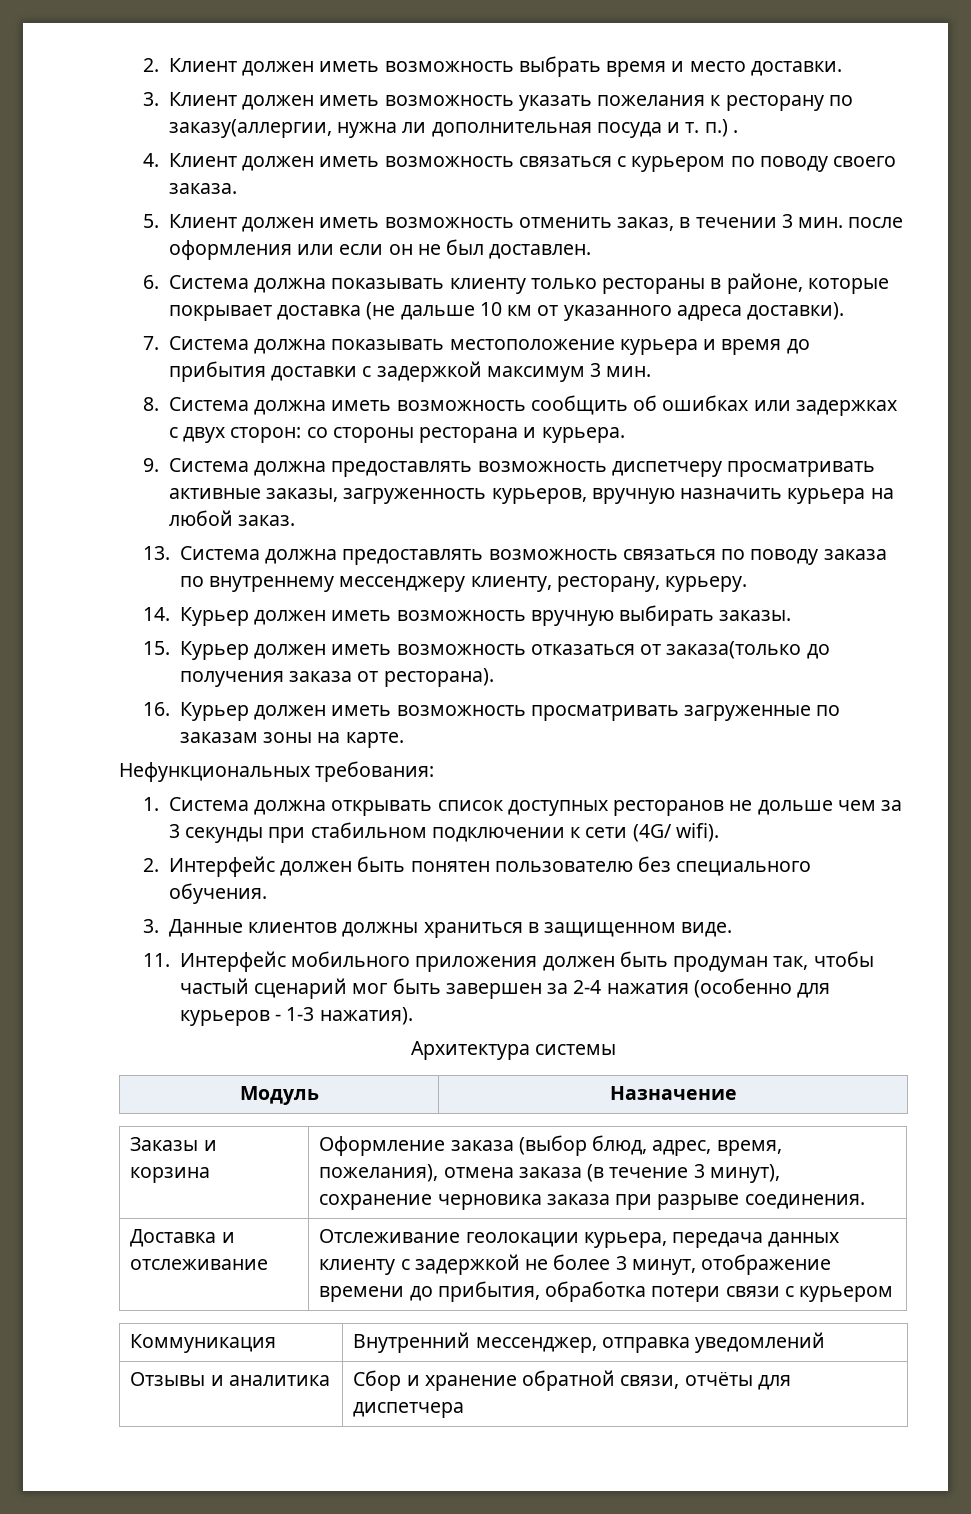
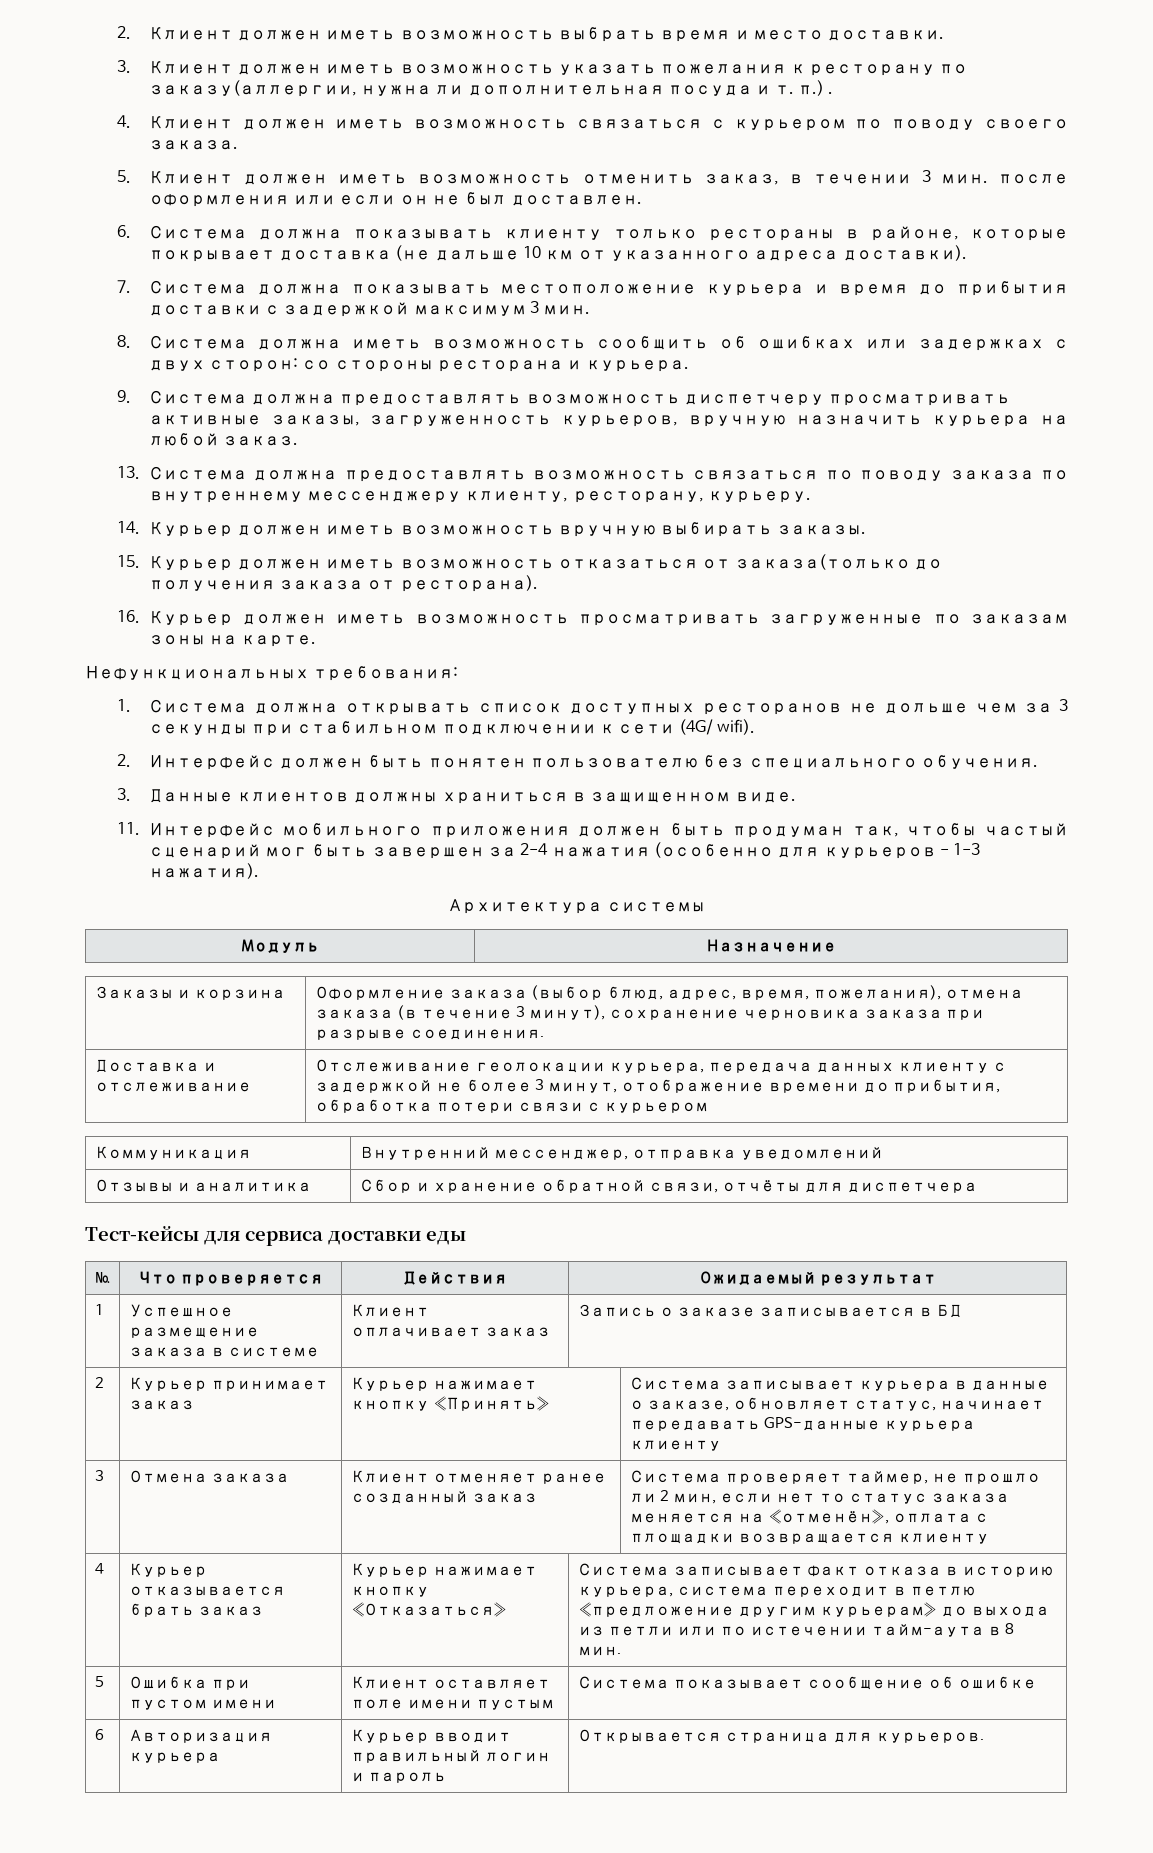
(465, 1410) none -> [85,1226,466,1246] [96,1271,110,1283] [137,1271,324,1286] [403,1271,507,1285] [698,1271,937,1286] [95,1304,105,1315] [129,1304,234,1317] [129,1327,260,1338] [129,1347,319,1357] [351,1304,430,1317] [351,1327,551,1337] [578,1304,962,1318] [95,1377,105,1388] [129,1377,329,1391] [129,1400,195,1410] [351,1377,538,1391] [351,1396,551,1411] [630,1377,1049,1391] [630,1397,1044,1411] [630,1417,975,1431] [630,1440,722,1451] [95,1470,105,1481] [129,1470,290,1483] [351,1470,606,1484] [351,1491,538,1504] [630,1470,1040,1484] [630,1490,1009,1504] [630,1509,988,1524] [630,1533,989,1544] [95,1563,105,1574] [129,1563,208,1577] [129,1586,286,1596] [129,1603,264,1617] [351,1563,538,1577] [351,1586,430,1597] [351,1602,508,1617] [578,1563,1053,1577] [578,1586,975,1597] [578,1602,1049,1617] [578,1623,1014,1637] [578,1646,622,1656] [95,1676,105,1687] [129,1676,251,1690] [129,1699,277,1710] [351,1676,551,1689] [351,1699,554,1710] [578,1676,1036,1690] [95,1729,105,1740] [129,1729,273,1743] [129,1752,221,1763] [351,1729,512,1743] [351,1750,551,1763] [351,1772,447,1783] [578,1729,984,1743] // Тест-кейсы для сервиса доставки еды // № | Что проверяется | Действия | Ожидаемый результат // 1 | Успешное размещение заказа в системе | Клиент оплачивает заказ | Запись о заказе записывается в БД // 2 | Курьер принимает заказ | Курьер нажимает кнопку «Принять» | Система записывает курьера в данные о заказе, обновляет статус, начинает передавать GPS-данные курьера клиенту // 3 | Отмена заказа | Клиент отменяет ранее созданный заказ | Система проверяет таймер, не прошло ли 2 мин, если нет то статус заказа меняется на «отменён», оплата с площадки возвращается клиенту // 4 | Курьер отказывается брать заказ | Курьер нажимает кнопку «Отказаться» | Система записывает факт отказа в историю курьера, система переходит в петлю «предложение другим курьерам» до выхода из петли или по истечении тайм-аута в 8 мин. // 5 | Ошибка при пустом имени | Клиент оставляет поле имени пустым | Система показывает сообщение об ошибке // 6 | Авторизация курьера | Курьер вводит правильный логин и пароль | Открывается страница для курьеров.

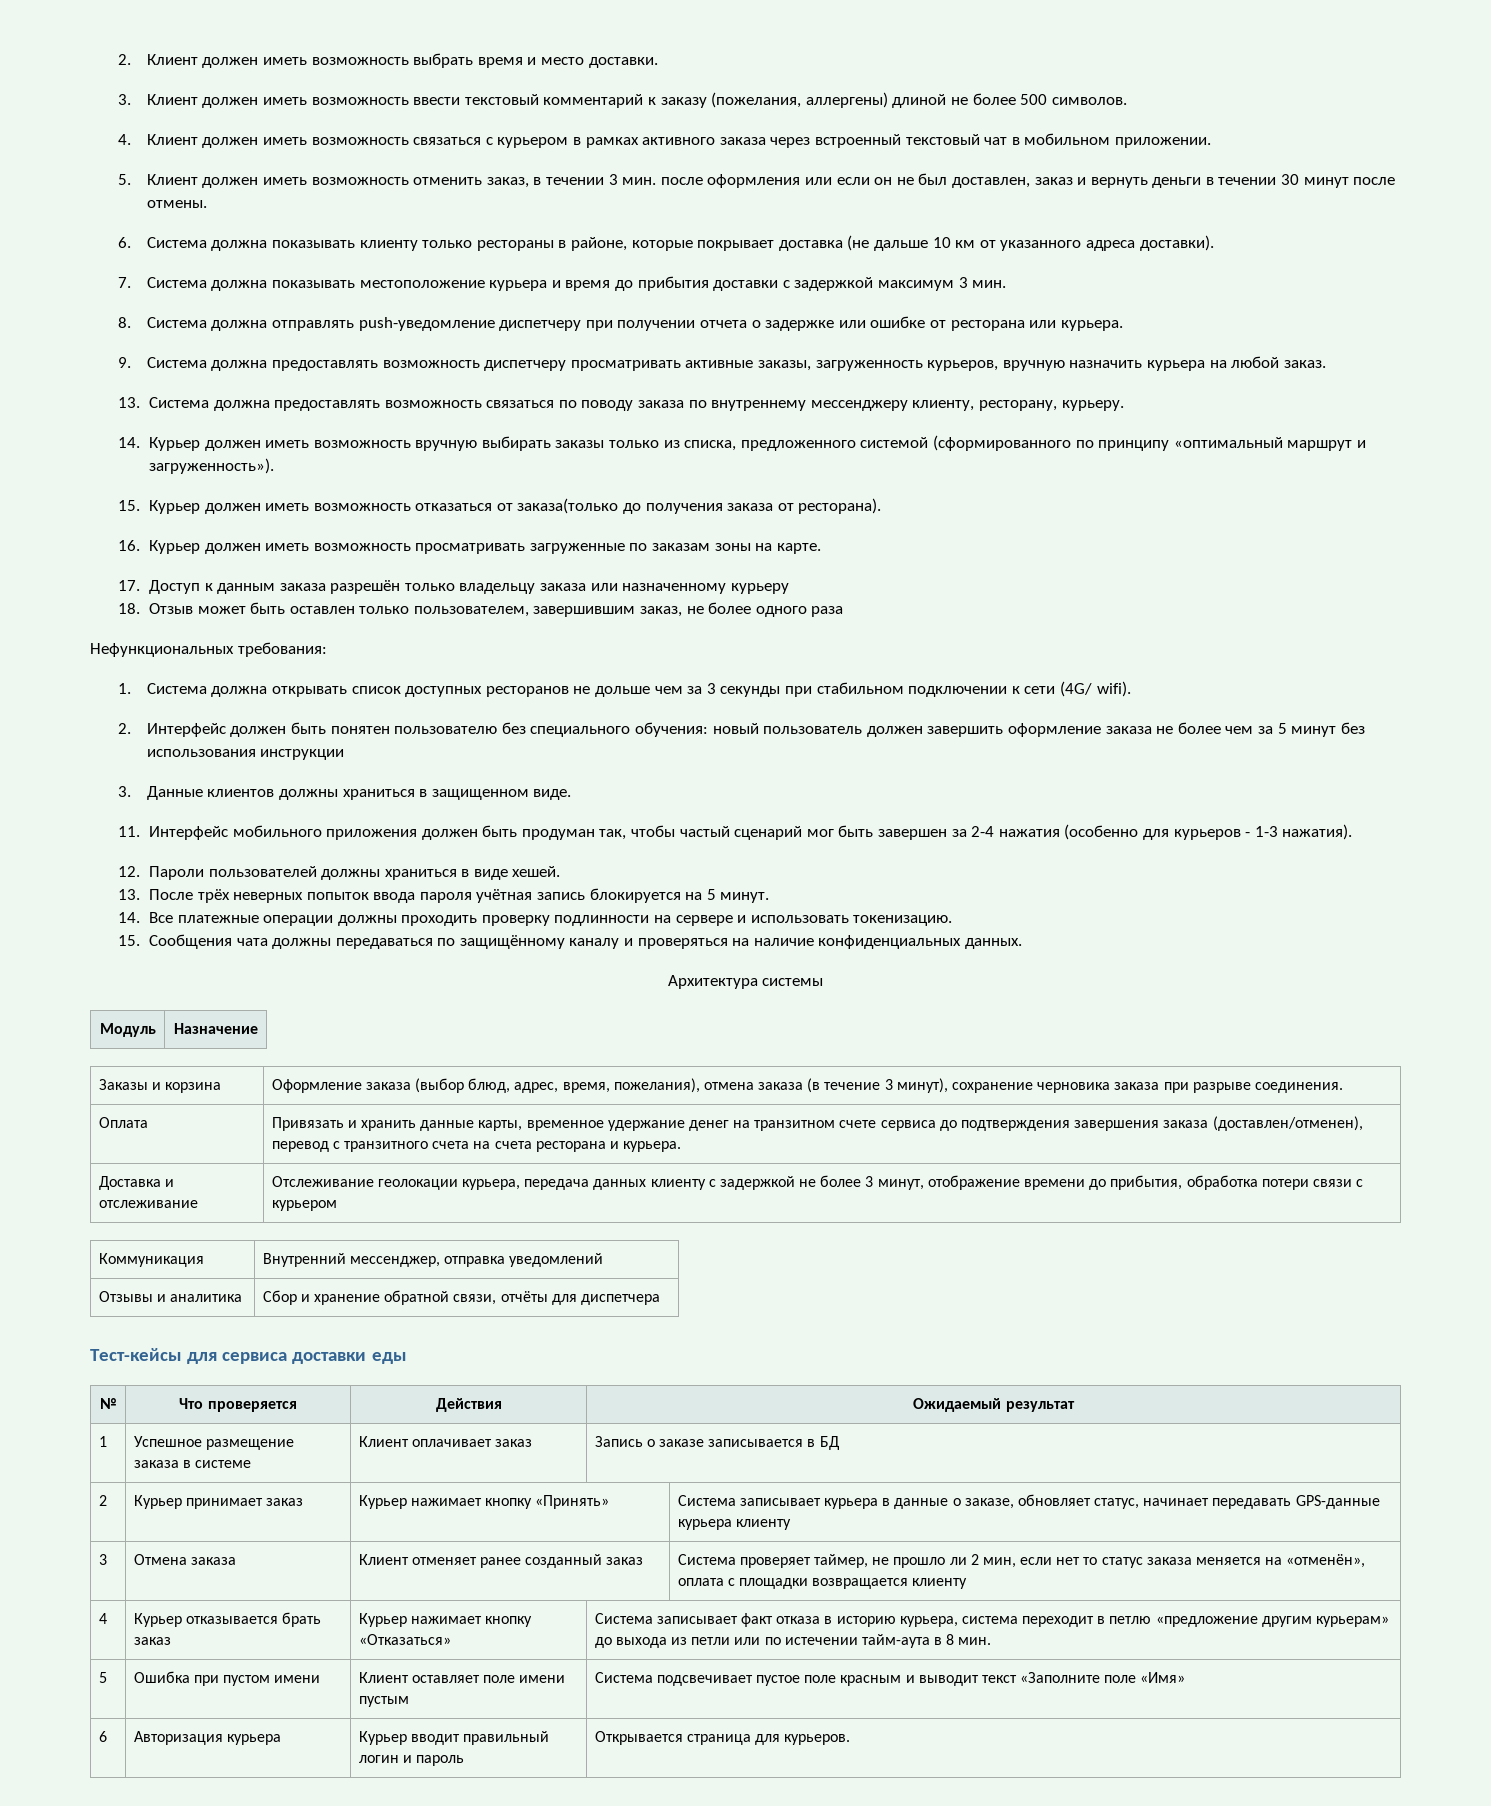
[557,64,968,76] [148,80,834,97] указать пожелания к ресторану по заказу(аллергии, нужна ли дополнительная посуда и т. п.) . -> [413,92,1127,108] ввести текстовый комментарий к заказу (пожелания, аллергены) длиной не более 500 символов.
[854,119,1068,130] [148,140,238,150] по поводу своего заказа. -> [573,133,1211,148] в рамках активного заказа через встроенный текстовый чат в мобильном приложении.
[510,195,642,206] доставлен. -> [951,174,1396,188] [146,200,207,208] доставлен, заказ и вернуть деньги в течении 30 минут после отмены.
[351,336,1068,351] [148,358,582,372] иметь возможность сообщить об ошибках или задержках с двух сторон: со стороны ресторана и -> [272,316,1057,331] отправлять push-уведомление диспетчеру при получении отчета о задержке или ошибке от ресторана или
[776,525,866,535] заказы. -> [555,435,1366,451] [148,458,274,474] заказы только из списка, предложенного системой (сформированного по принципу «оптимальный маршрут и загруженность»).
(317, 641) none -> [118,580,789,594] [118,602,844,617] // 17. Доступ к данным заказа разрешён только владельцу заказа или назначенному курьеру // 18. Отзыв может быть оставлен только пользователем, завершившим заказ, не более одного раза
[920,755,1038,769] обучения. -> [635,722,1365,737] [146,749,345,760] обучения: новый пользователь должен завершить оформление заказа не более чем за 5 минут без использования инструкции
(259, 871) none -> [118,866,561,880] [118,888,770,903] [118,912,953,926] [118,934,1023,949] // 12. Пароли пользователей должны храниться в виде хешей. // 13. После трёх неверных попыток ввода пароля учётная запись блокируется на 5 минут. // 14. Все платежные операции должны проходить проверку подлинности на сервере и использовать токенизацию. // 15. Сообщения чата должны передаваться по защищённому каналу и проверяться на наличие конфиденциальных данных.
(545, 1034) none -> [98,1117,148,1128] [271,1116,1363,1131] [271,1141,682,1152] // Оплата | Привязать и хранить данные карты, временное удержание денег на транзитном счете сервиса до подтверждения завершения заказа (доставлен/отменен), перевод с транзитного счета на счета ресторана и курьера.
[673,1676,1036,1690] показывает сообщение об ошибке -> [656,1672,1186,1686] подсвечивает пустое поле красным и выводит текст «Заполните поле «Имя»

